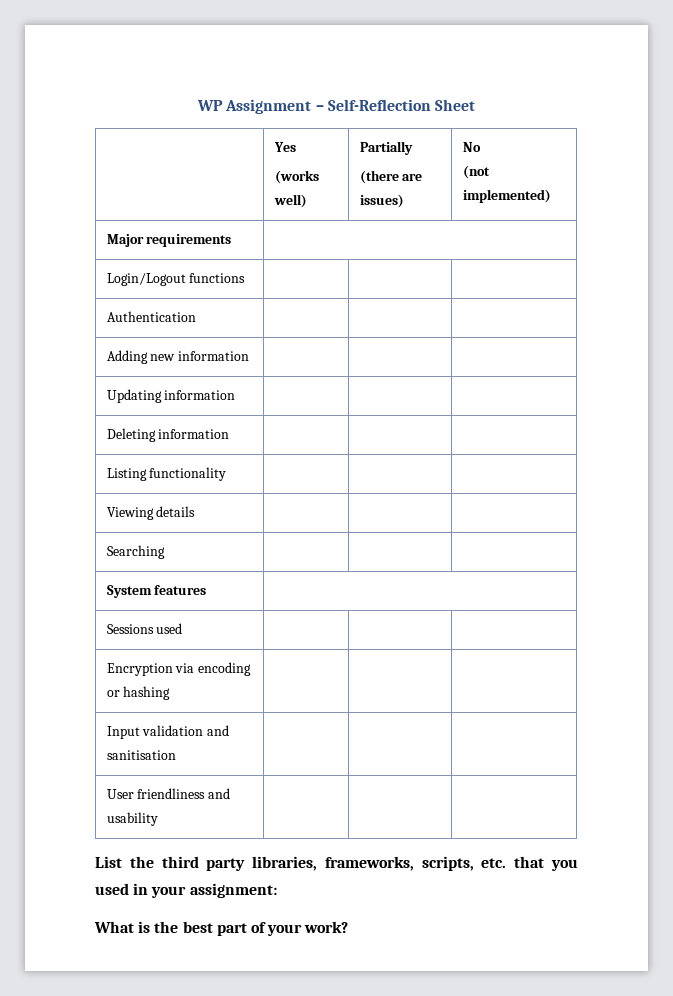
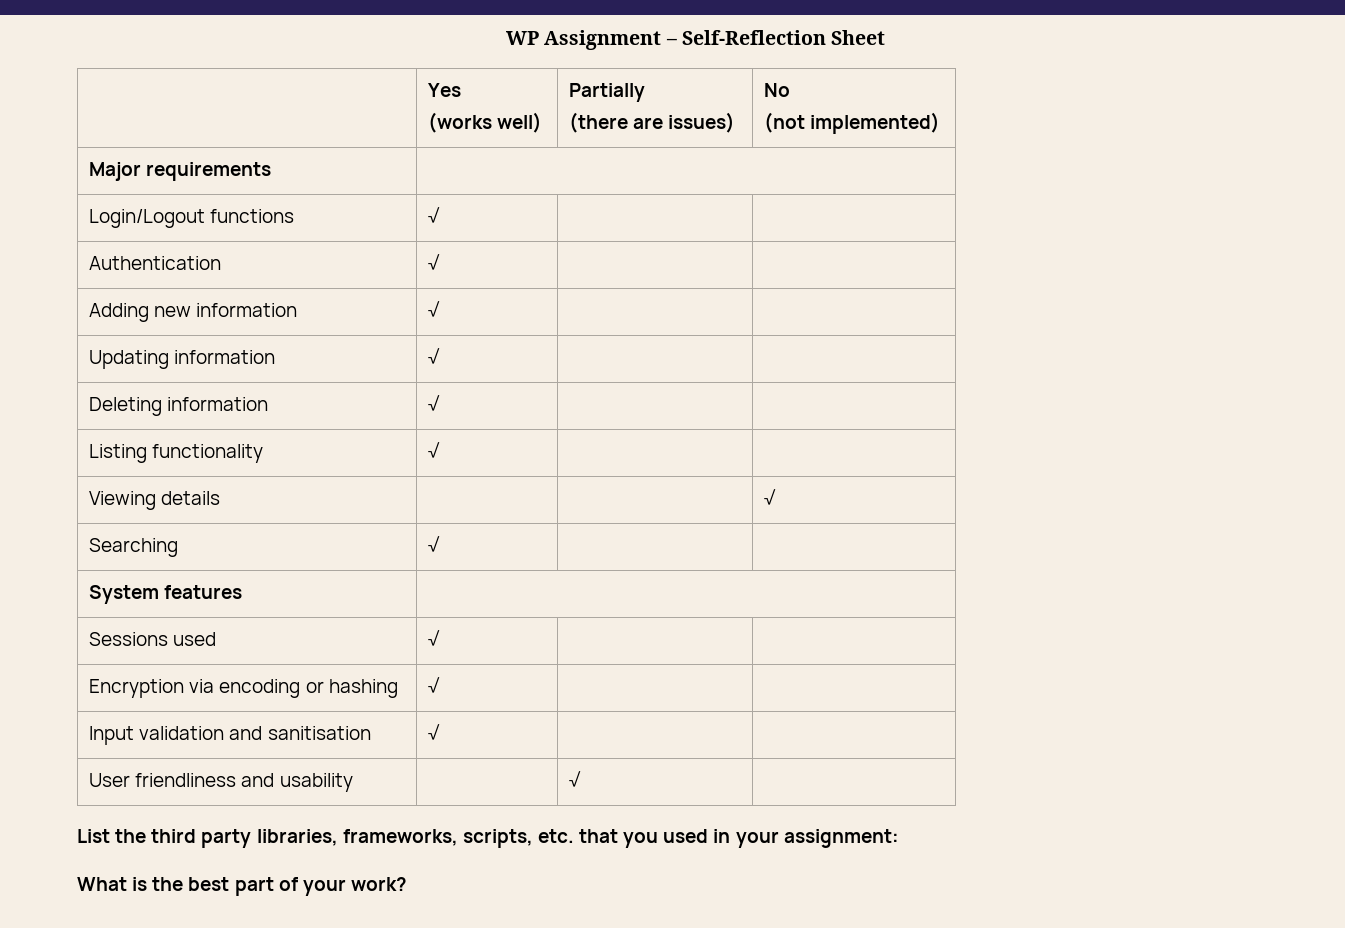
(246, 278) none -> [428,207,441,223] √
(196, 316) none -> [428,254,441,270] √
(250, 356) none -> [428,301,441,317] √
(236, 395) none -> [428,348,441,364] √
(230, 434) none -> [428,395,441,411] √
(227, 474) none -> [428,442,441,458] √
(196, 511) none -> [764,489,777,505] √
(165, 552) none -> [428,536,441,552] √
(183, 628) none -> [428,630,441,646] √
(171, 693) none -> [428,677,441,693] √
(176, 755) none -> [428,724,441,740] √
(158, 819) none -> [569,771,582,787] √

